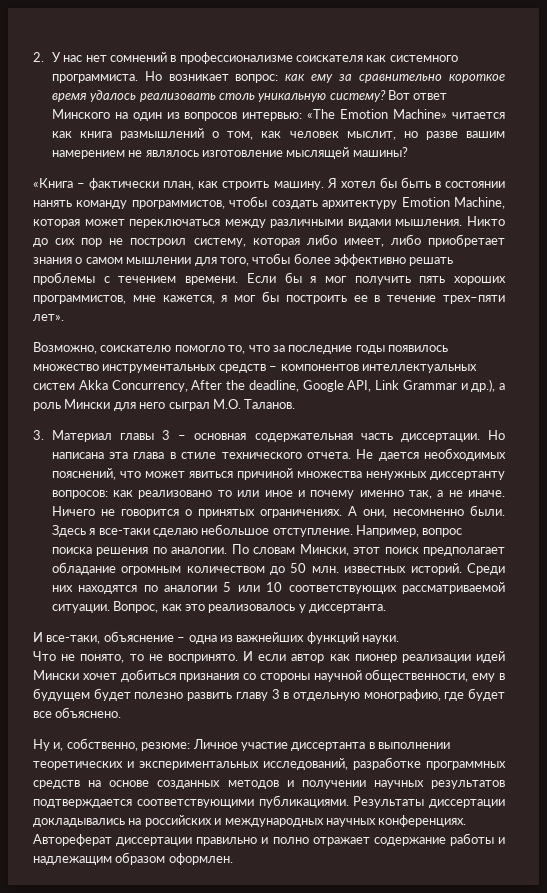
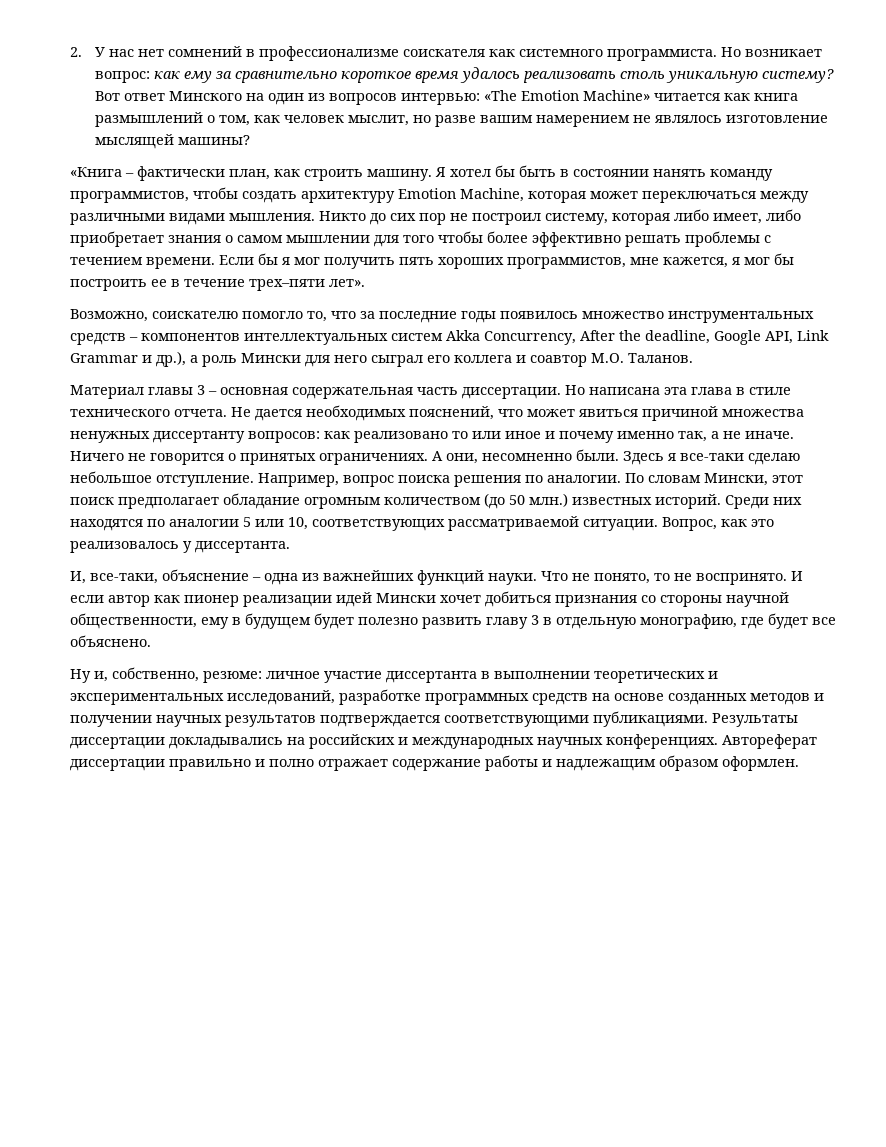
[219,257,249,266] того, -> [403,235,434,243] того
(210, 406) none -> [427,355,587,367] его коллега и соавтор
[33,430,44,440] 3. -> (693, 358) none
[269,563,339,575] до 50 млн. -> [484,493,568,509] (до 50 млн.)
[266,582,283,592] 10 -> [288,517,308,530] 10,
[33,632,43,642] И -> [70,571,86,584] И,
(399, 639) // -> (537, 579) none
[192,739,238,749] Личное -> [266,671,320,679] личное

